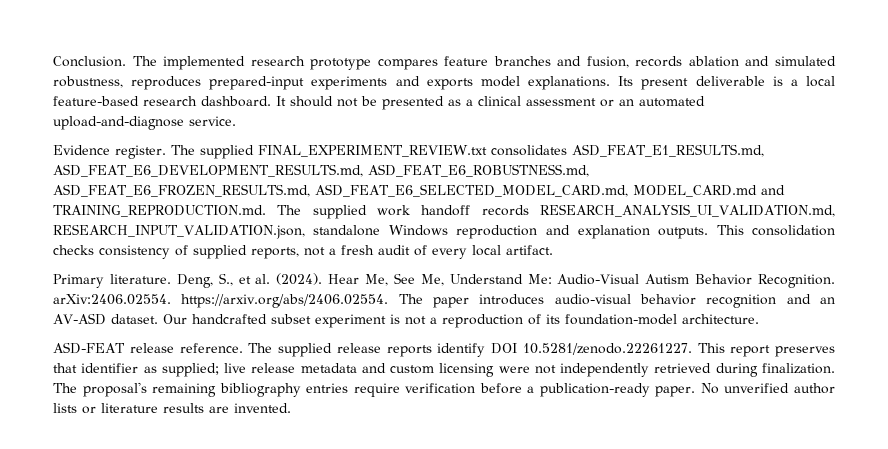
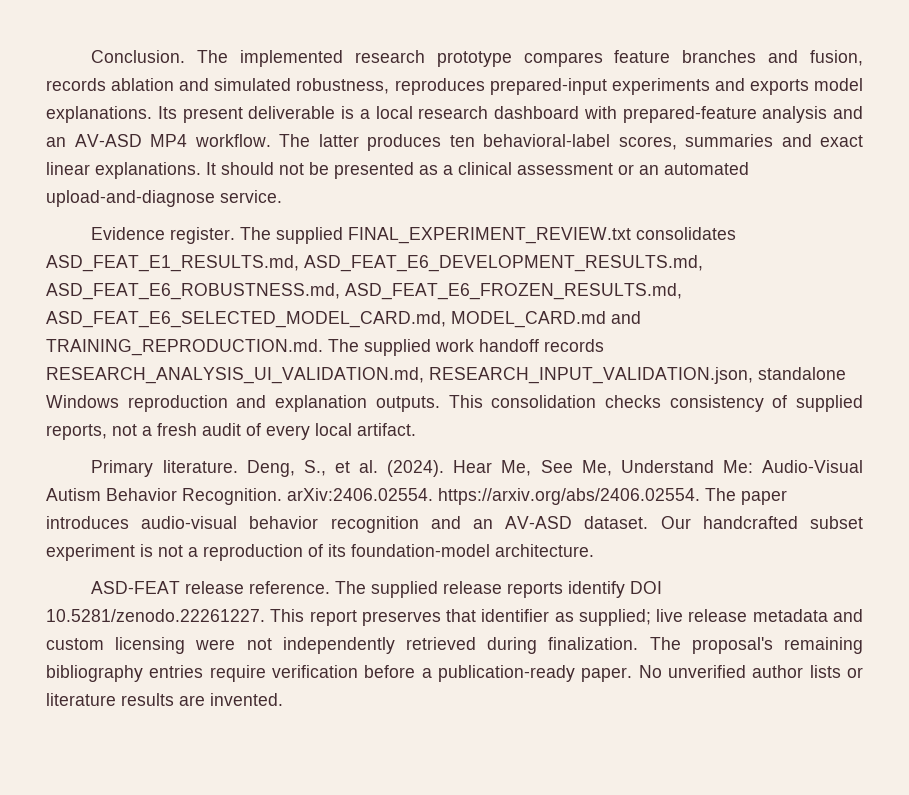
[53,96,271,107] feature-based research dashboard. -> [418,106,863,123] [46,134,863,151] [46,162,201,179] research dashboard with prepared-feature analysis and an AV-ASD MP4 workflow. The latter produces ten behavioral-label scores, summaries and exact linear explanations.

